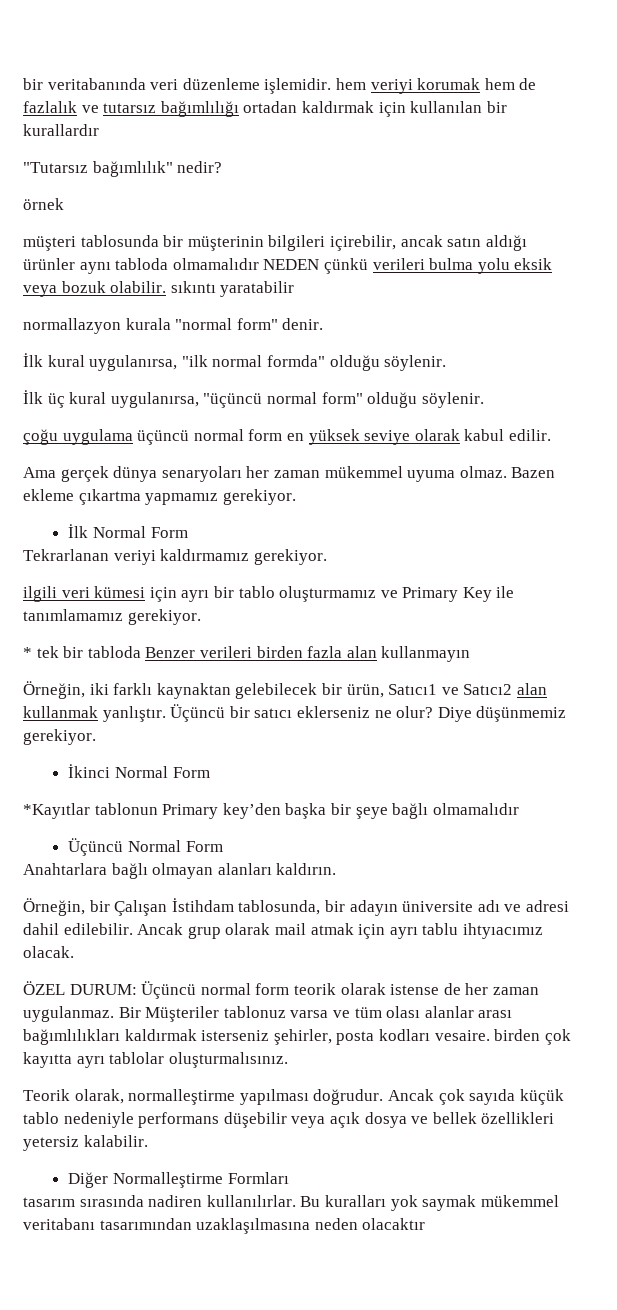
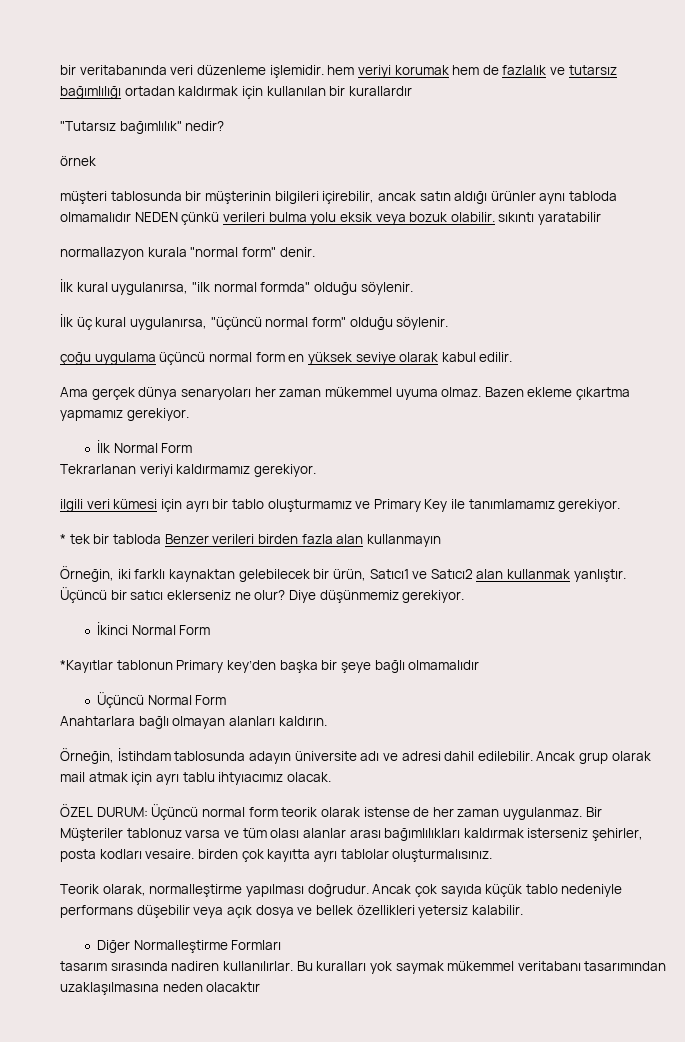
[89,898,345,916] bir Çalışan İstihdam tablosunda, bir -> [117,748,246,761] İstihdam tablosunda

